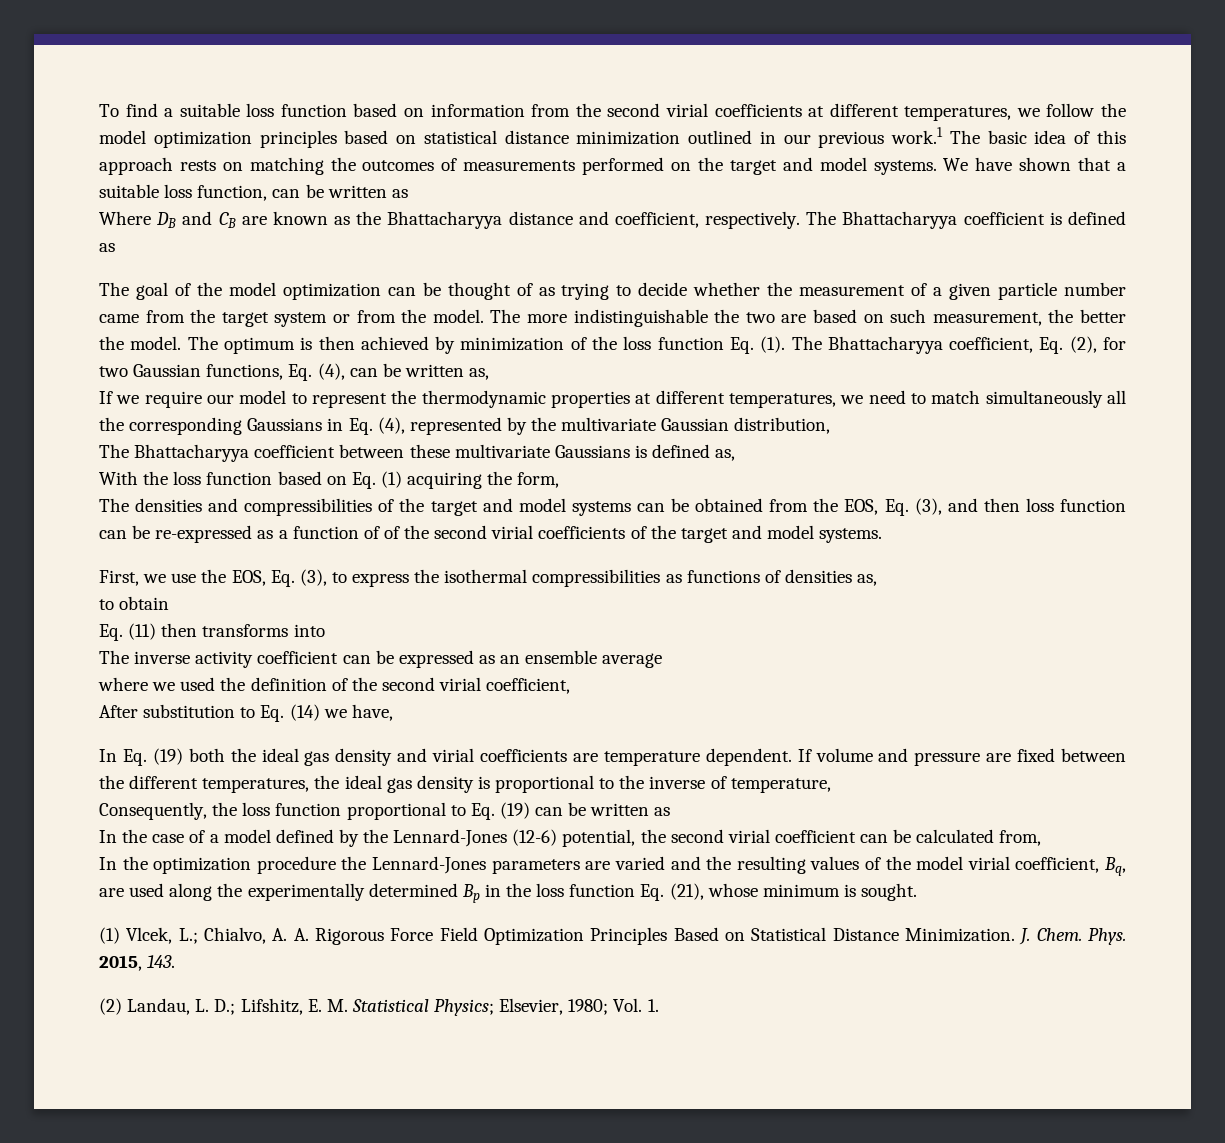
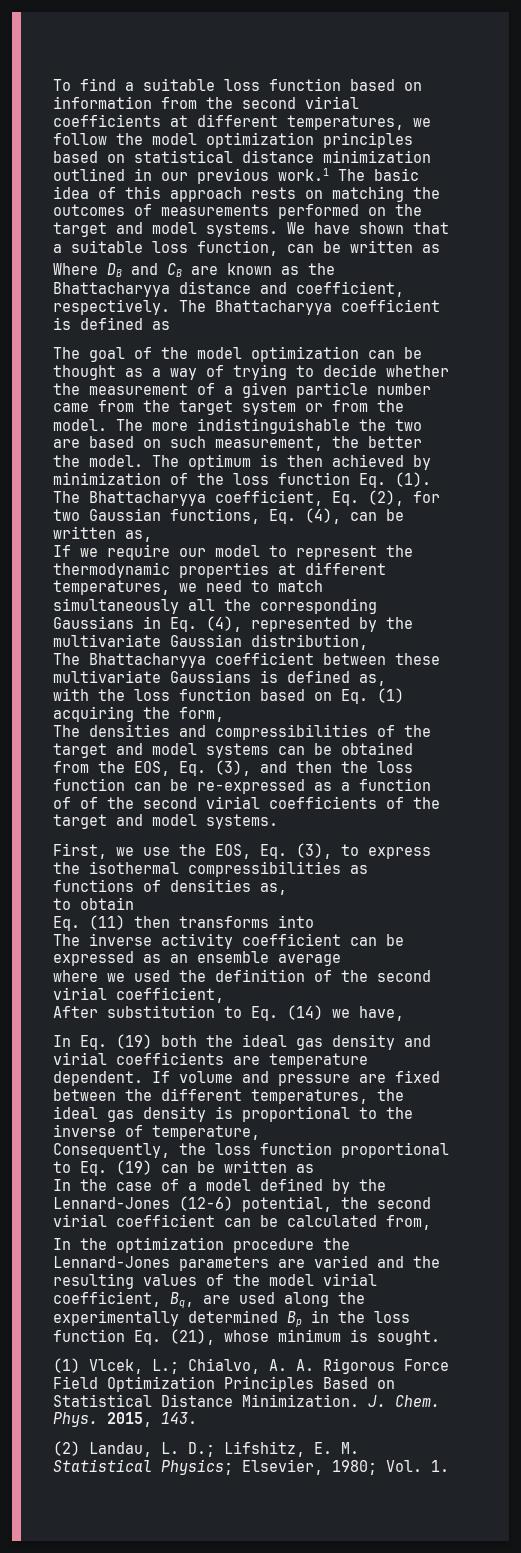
[516,283,555,296] of as -> [125,365,224,380] as a way of
[99,471,138,485] With -> [53,688,89,701] with
(1020, 505) none -> [341,761,368,773] the

